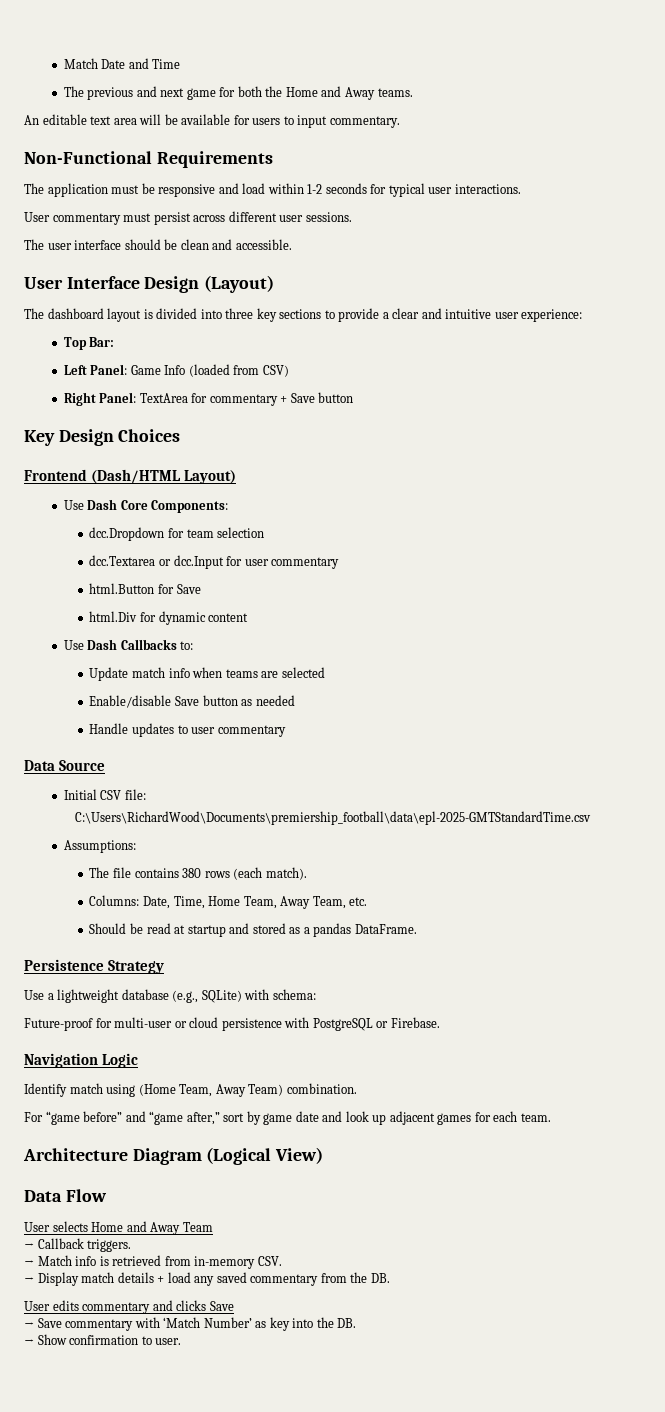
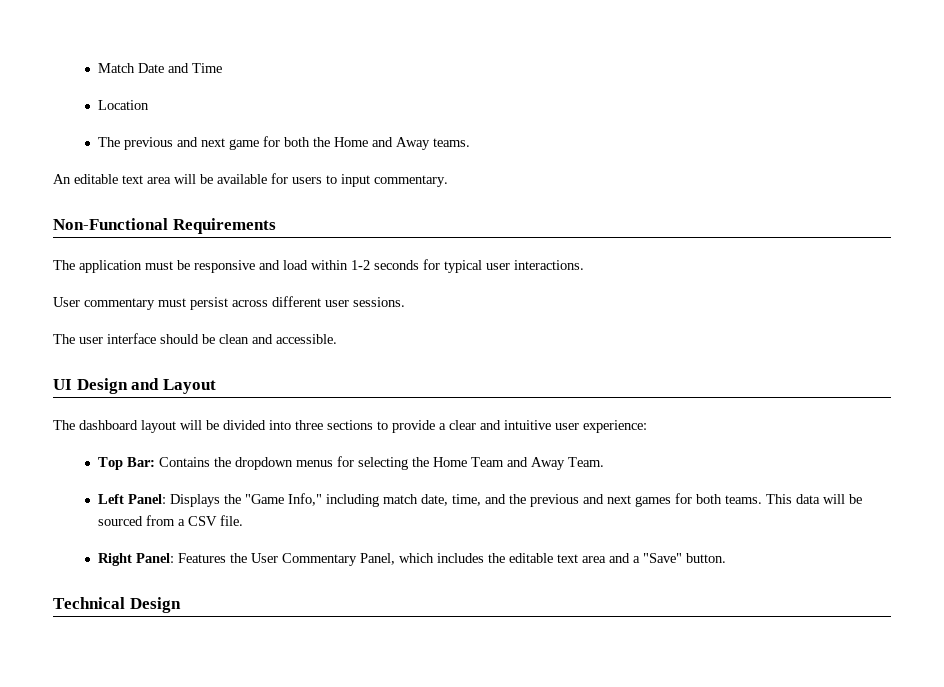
(181, 64) none -> [97,100,149,110] // Location
[24,275,275,293] User Interface Design (Layout) -> [53,378,216,394] UI Design and Layout
[143,309,153,319] is -> [180,420,219,430] will be
[256,308,277,322] key -> (323, 425) none
[63,364,289,377] [63,392,354,406] [24,429,181,446] [24,469,237,484] [63,499,229,513] [89,527,265,541] [89,555,340,569] [89,583,201,594] [89,611,249,625] [63,639,194,650] [89,667,325,681] [89,695,295,708] [89,723,286,737] [24,760,106,771] [63,789,146,800] [75,811,592,825] [63,840,136,853] [89,867,307,880] [89,895,368,909] [89,923,417,937] [24,959,165,974] [24,989,316,1003] [24,1017,440,1031] [24,1053,139,1068] [24,1083,357,1097] [24,1111,551,1125] [23,1147,324,1165] [24,1189,107,1202] [24,1221,213,1235] [24,1238,132,1252] [24,1255,282,1269] [24,1272,390,1286] [24,1300,234,1314] [24,1317,357,1331] [24,1334,182,1345] // Left Panel: Game Info (loaded from CSV) // Right Panel: TextArea for commentary + Save button // Key Design Choices // Frontend (Dash/HTML Layout) // Use Dash Core Components: // dcc.Dropdown for team selection // dcc.Textarea or dcc.Input for user commentary // html.Button for Save // html.Div for dynamic content // Use Dash Callbacks to: // Update match info when teams are selected // Enable/disable Save button as needed // Handle updates to user commentary // Data Source // Initial CSV file: // C:\Users\RichardWood\Documents\premiership_football\data\epl-2025-GMTStandardTime.csv // Assumptions: // The file contains 380 rows (each match). // Columns: Date, Time, Home Team, Away Team, etc. // Should be read at startup and stored as a pandas DataFrame. // Persistence Strategy // Use a lightweight database (e.g., SQLite) with schema: // Future-proof for multi-user or cloud persistence with PostgreSQL or Firebase. // Navigation Logic // Identify match using (Home Team, Away Team) combination. // For “game before” and “game after,” sort by game date and look up adjacent games for each team. // Architecture Diagram (Logical View) // Data Flow // User selects Home and Away Team // → Callback triggers. // → Match info is retrieved from in-memory CSV. // → Display match details + load any saved commentary from the DB. // User edits commentary and clicks Save // → Save commentary with ‘Match Number’ as key into the DB. // → Show confirmation to user. -> [158,456,604,470] [97,493,862,507] [97,515,243,526] [97,553,726,566] [53,597,181,613] Contains the dropdown menus for selecting the Home Team and Away Team. // Left Panel: Displays the "Game Info," including match date, time, and the previous and next games for both teams. This data will be sourced from a CSV file. // Right Panel: Features the User Commentary Panel, which includes the editable text area and a "Save" button. // Technical Design

